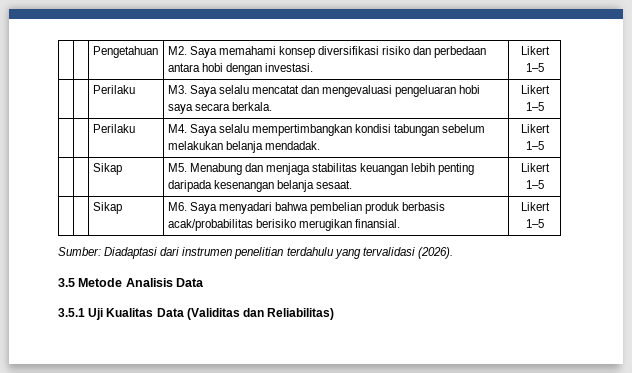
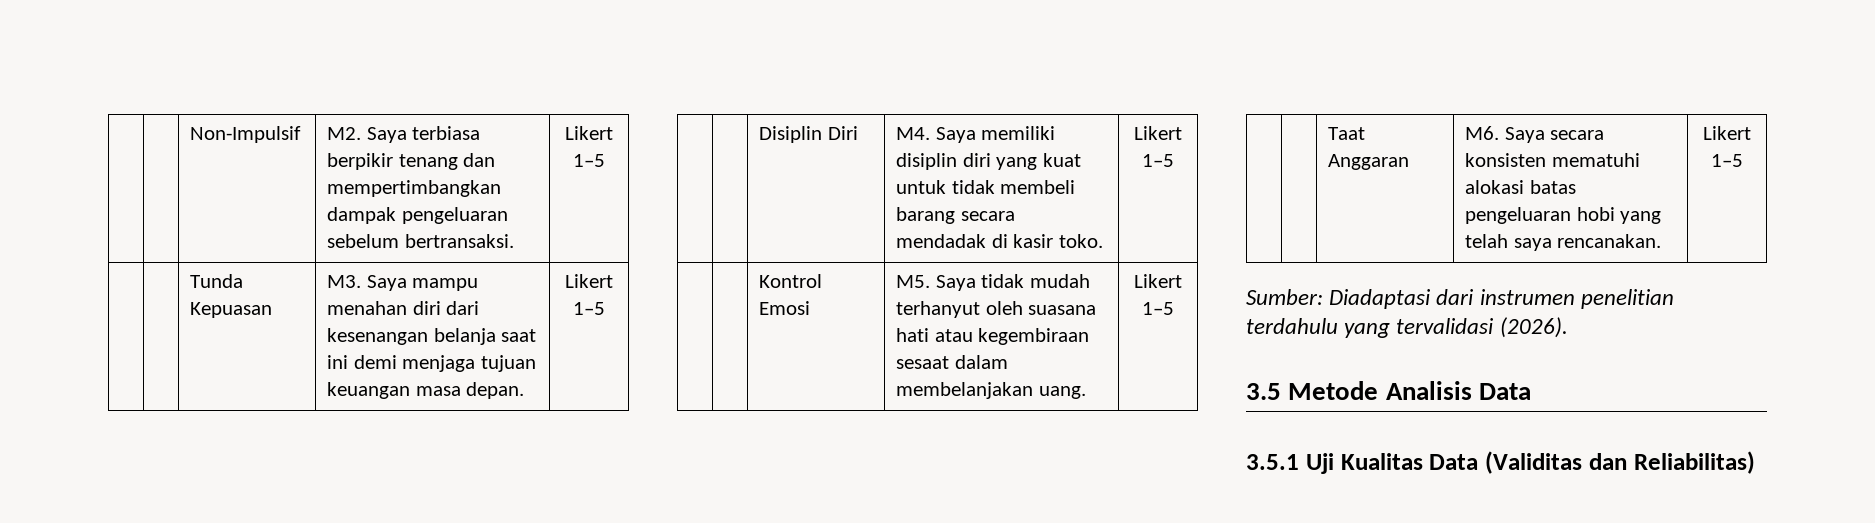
[92,46,158,58] | | Pengetahuan -> [189,126,301,143] | | Non-Impulsif
[218,46,487,58] [167,63,314,75] [520,46,550,55] [525,63,544,72] [92,85,135,94] memahami konsep diversifikasi risiko dan perbedaan antara hobi dengan investasi. | Likert 1–5 // | | Perilaku -> [412,126,481,140] [326,153,496,170] [326,180,501,197] [326,207,508,224] [326,234,514,248] [565,126,613,140] [573,154,605,167] [189,274,243,288] [189,302,272,318] terbiasa berpikir tenang dan mempertimbangkan dampak pengeluaran sebelum bertransaksi. | Likert 1–5 // | | Tunda Kepuasan
[218,85,481,97] [167,102,272,114] [520,85,550,94] [525,102,544,111] [92,124,135,133] selalu mencatat dan mengevaluasi pengeluaran hobi saya secara berkala. | Likert 1–5 // | | Perilaku -> [412,278,479,291] [326,301,480,315] [326,328,537,345] [326,355,536,372] [326,382,525,399] [565,274,613,288] [573,302,605,315] [758,126,858,143] mampu menahan diri dari kesenangan belanja saat ini demi menjaga tujuan keuangan masa depan. | Likert 1–5 // | | Disiplin Diri
[218,124,486,136] [167,141,320,153] [520,124,550,133] [525,141,544,150] [92,163,122,175] selalu mempertimbangkan kondisi tabungan sebelum melakukan belanja mendadak. | Likert 1–5 // | | Sikap -> [981,126,1056,140] [895,153,1081,170] [895,180,1076,194] [895,207,1015,224] [895,234,1103,248] [1134,126,1182,140] [1142,154,1174,167] [758,274,822,288] [758,301,810,315] memiliki disiplin diri yang kuat untuk tidak membeli barang secara mendadak di kasir toko. | Likert 1–5 // | | Kontrol Emosi
[189,163,475,175] [167,180,353,192] [520,163,550,172] [525,180,544,189] [92,202,122,214] Menabung dan menjaga stabilitas keuangan lebih penting daripada kesenangan belanja sesaat. | Likert 1–5 // | | Sikap -> [935,274,1090,291] [895,301,1097,318] [895,328,1090,345] [895,355,1008,369] [895,382,1086,399] [1134,274,1182,288] [1142,302,1174,315] [1327,127,1365,140] [1327,154,1409,170] Saya tidak mudah terhanyut oleh suasana hati atau kegembiraan sesaat dalam membelanjakan uang. | Likert 1–5 // | | Taat Anggaran
[218,202,446,214] [167,219,401,231] menyadari bahwa pembelian produk berbasis acak/probabilitas berisiko merugikan finansial. -> [1550,130,1605,140] [1464,153,1640,167] [1464,180,1576,194] [1464,207,1662,224] [1464,234,1662,251] secara konsisten mematuhi alokasi batas pengeluaran hobi yang telah saya rencanakan.

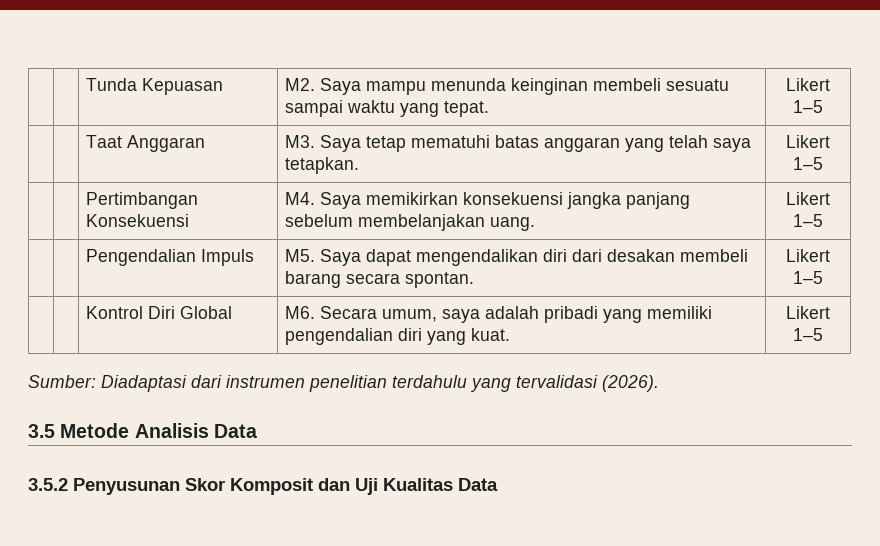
[189,126,301,143] [326,126,481,143] [326,153,496,170] [326,180,501,197] [326,207,508,224] [326,234,514,248] [565,126,613,140] [573,154,605,167] | | Non-Impulsif | M2. Saya terbiasa berpikir tenang dan mempertimbangkan dampak pengeluaran sebelum bertransaksi. | Likert 1–5 // | -> (86, 84) |
[326,275,361,288] M3. -> [285,78,316,91] M2.
[326,301,480,315] [326,328,537,345] [326,355,536,372] [326,382,525,399] [565,274,613,288] [573,302,605,315] [758,126,858,143] [895,126,1056,143] [895,153,1081,170] [895,180,1076,194] [895,207,1015,224] [895,234,1103,248] [1134,126,1182,140] [1142,154,1174,167] [758,274,822,288] [758,301,810,315] [895,274,1090,291] [895,301,1097,318] [895,328,1090,345] [895,355,1008,369] [895,382,1086,399] [1134,274,1182,288] [1142,302,1174,315] [1327,127,1365,140] [1327,154,1409,170] [1464,126,1605,143] [1464,153,1640,167] [1464,180,1576,194] [1464,207,1662,224] [1464,234,1662,251] menahan diri dari kesenangan belanja saat ini demi menjaga tujuan keuangan masa depan. | Likert 1–5 // | | Disiplin Diri | M4. Saya memiliki disiplin diri yang kuat untuk tidak membeli barang secara mendadak di kasir toko. | Likert 1–5 // | | Kontrol Emosi | M5. Saya tidak mudah terhanyut oleh suasana hati atau kegembiraan sesaat dalam membelanjakan uang. | Likert 1–5 // | | Taat Anggaran | M6. Saya secara konsisten mematuhi alokasi batas pengeluaran hobi yang telah saya rencanakan. -> [431,78,730,95] [285,100,490,117] [786,78,830,91] [793,100,823,113] [86,135,206,152] [285,135,752,152] [285,157,360,174] [786,135,830,148] [793,157,823,170] [86,192,199,209] [86,214,190,227] [285,192,691,209] [285,214,536,231] [786,192,830,205] [793,214,823,227] [86,249,255,266] [285,249,749,266] [285,271,475,288] [786,249,830,262] [793,271,823,284] [86,306,233,319] [285,306,713,323] [285,328,511,345] menunda keinginan membeli sesuatu sampai waktu yang tepat. | Likert 1–5 // | | Taat Anggaran | M3. Saya tetap mematuhi batas anggaran yang telah saya tetapkan. | Likert 1–5 // | | Pertimbangan Konsekuensi | M4. Saya memikirkan konsekuensi jangka panjang sebelum membelanjakan uang. | Likert 1–5 // | | Pengendalian Impuls | M5. Saya dapat mengendalikan diri dari desakan membeli barang secara spontan. | Likert 1–5 // | | Kontrol Diri Global | M6. Secara umum, saya adalah pribadi yang memiliki pengendalian diri yang kuat.
[1246,451,1755,474] 3.5.1 Uji Kualitas Data (Validitas dan Reliabilitas) -> [28,478,498,495] 3.5.2 Penyusunan Skor Komposit dan Uji Kualitas Data

